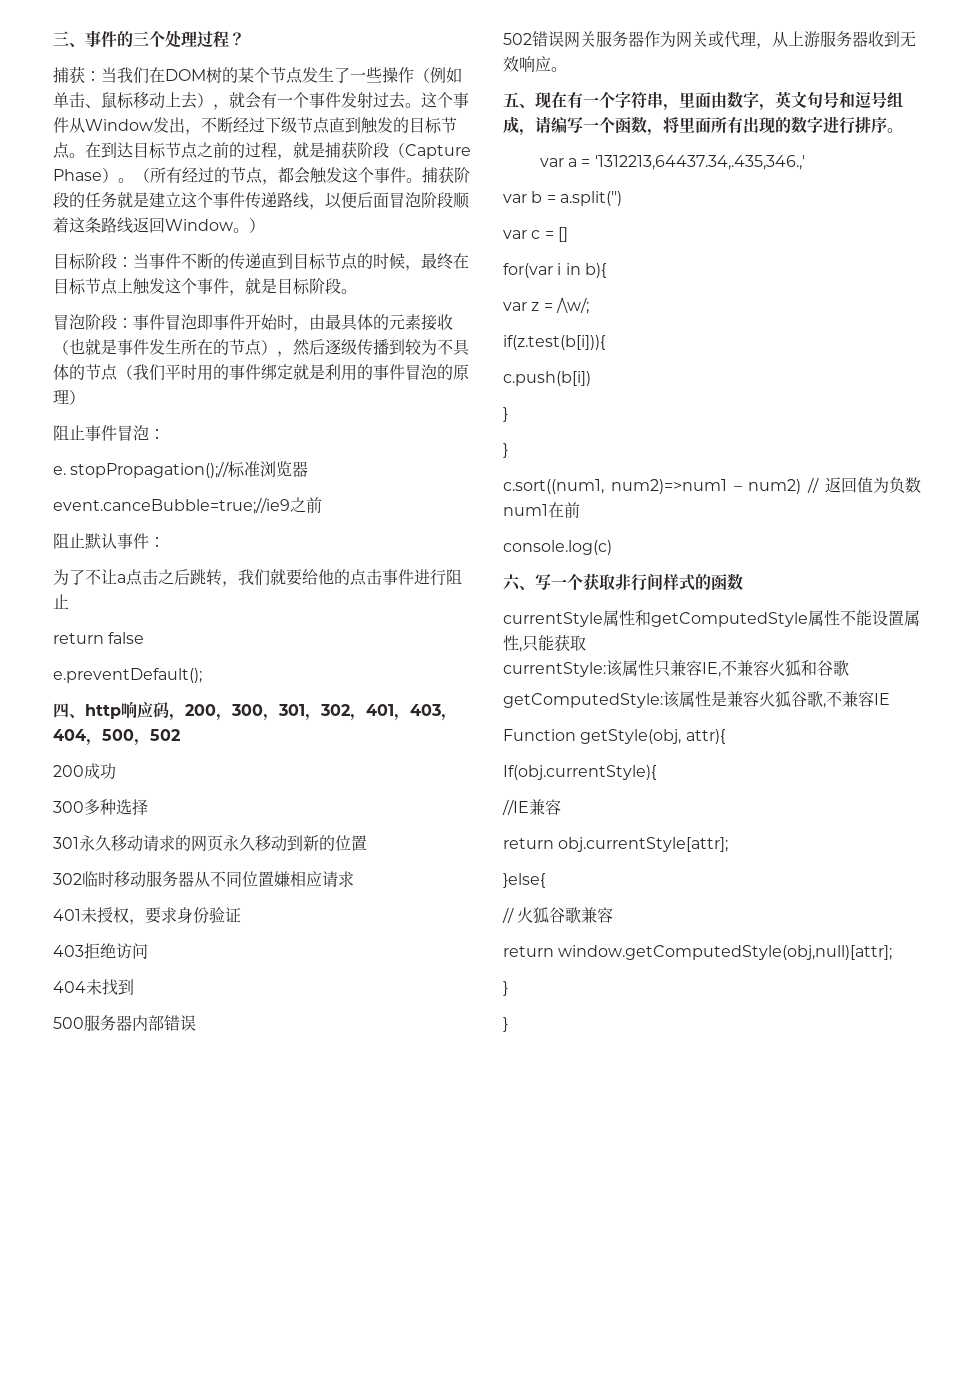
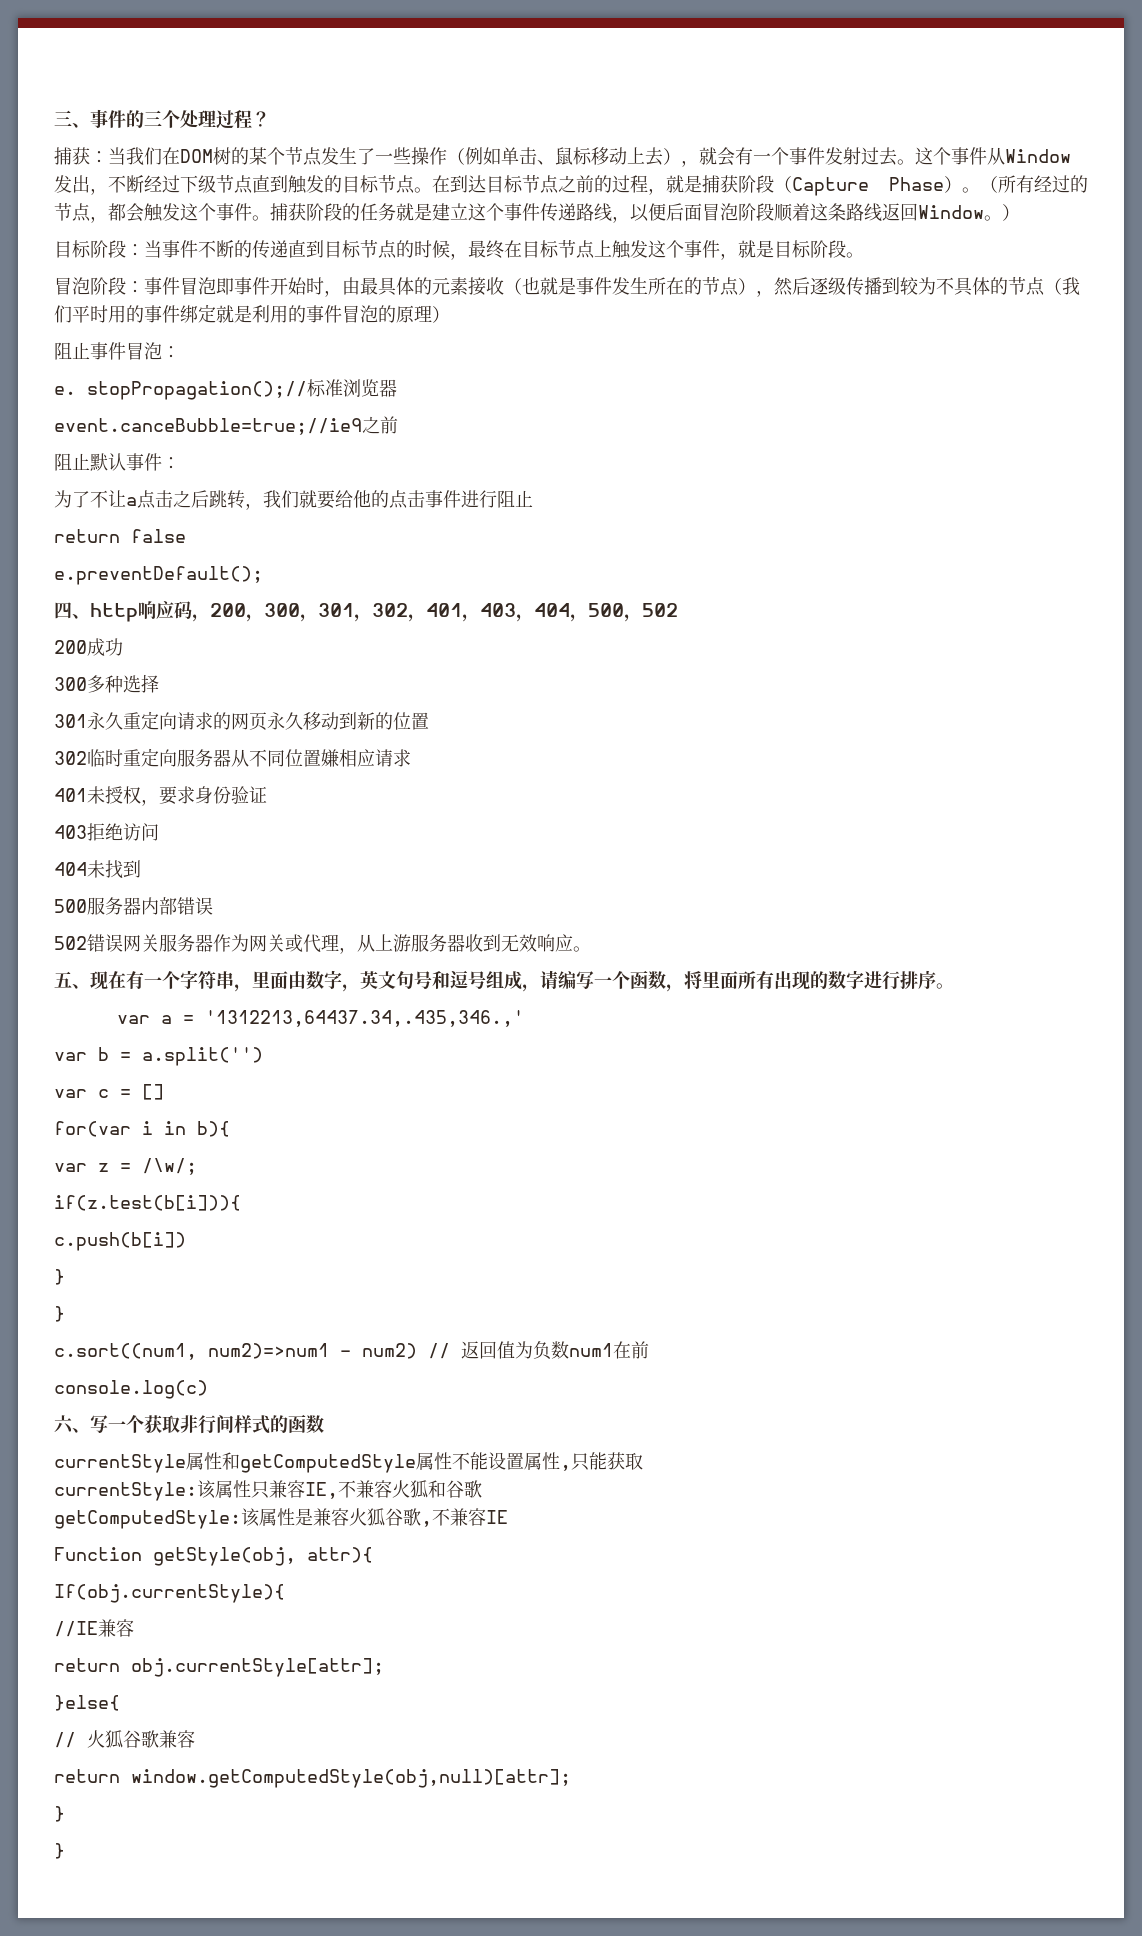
[111,835,143,852] 移动 -> [123,711,177,730] 重定向
[114,871,146,888] 移动 -> [123,748,177,767] 重定向

